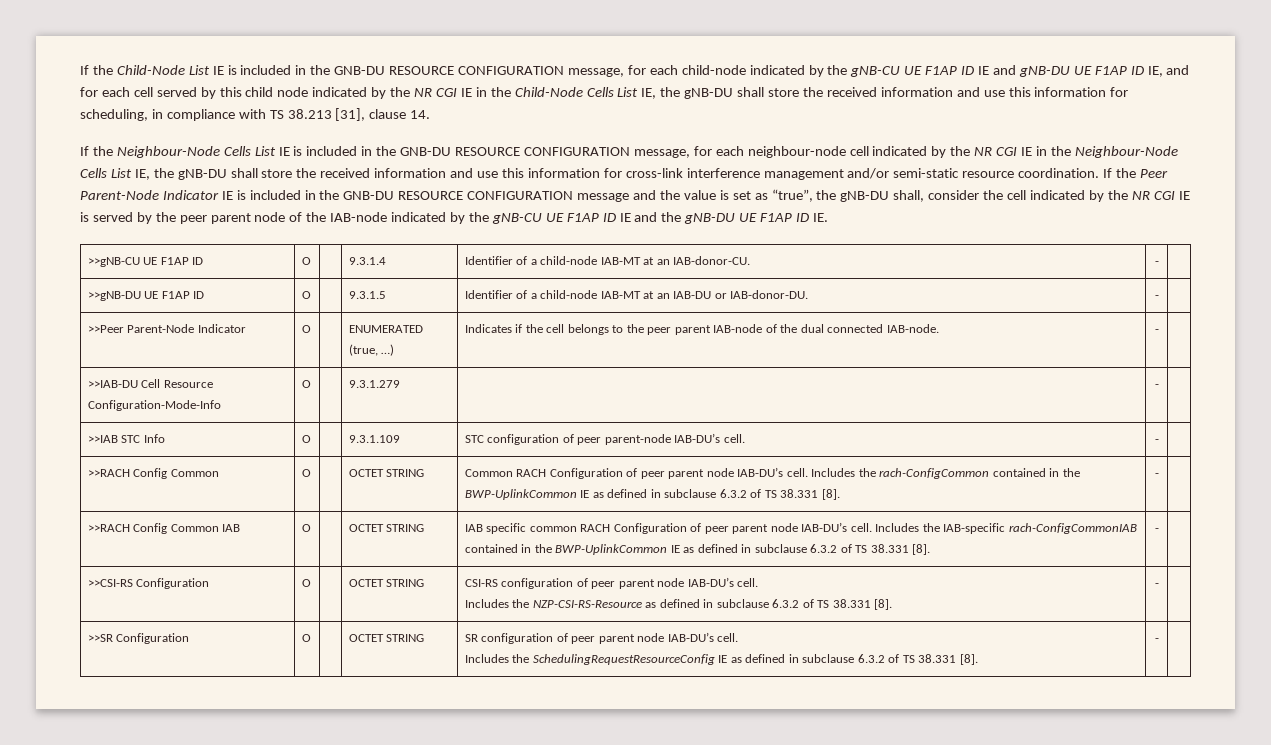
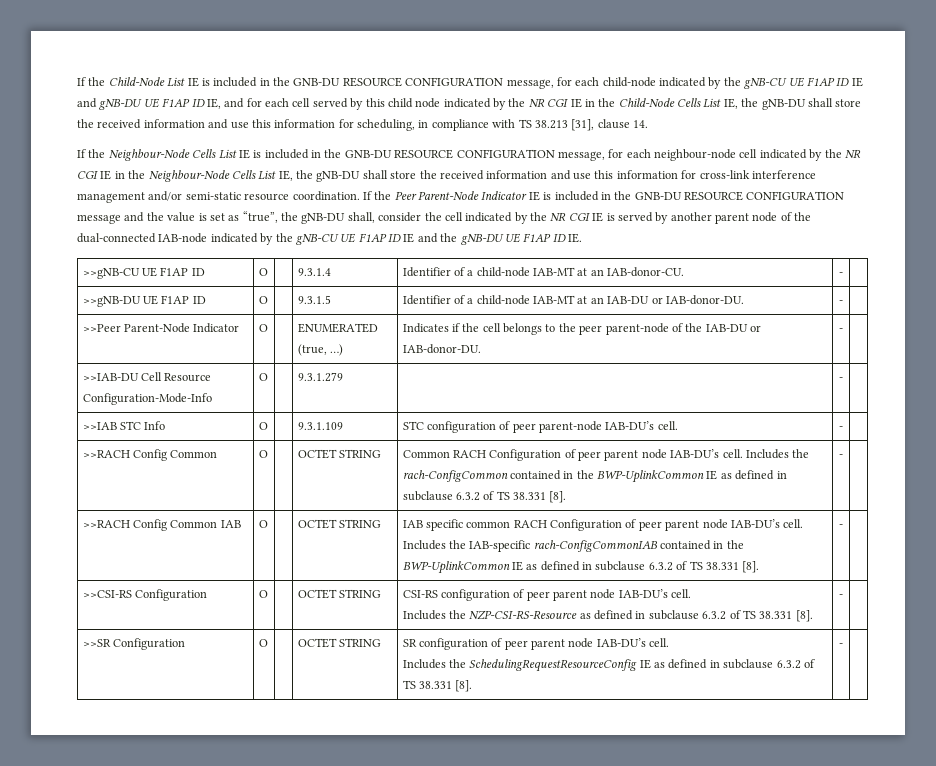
[155,212,207,224] the peer -> [670,212,712,221] another
(327, 217) none -> [77,233,156,243] dual-connected
[674,324,939,335] parent IAB-node of the dual connected IAB-node. -> [605,323,762,335] [402,344,481,354] parent-node of the IAB-DU or IAB-donor-DU.

